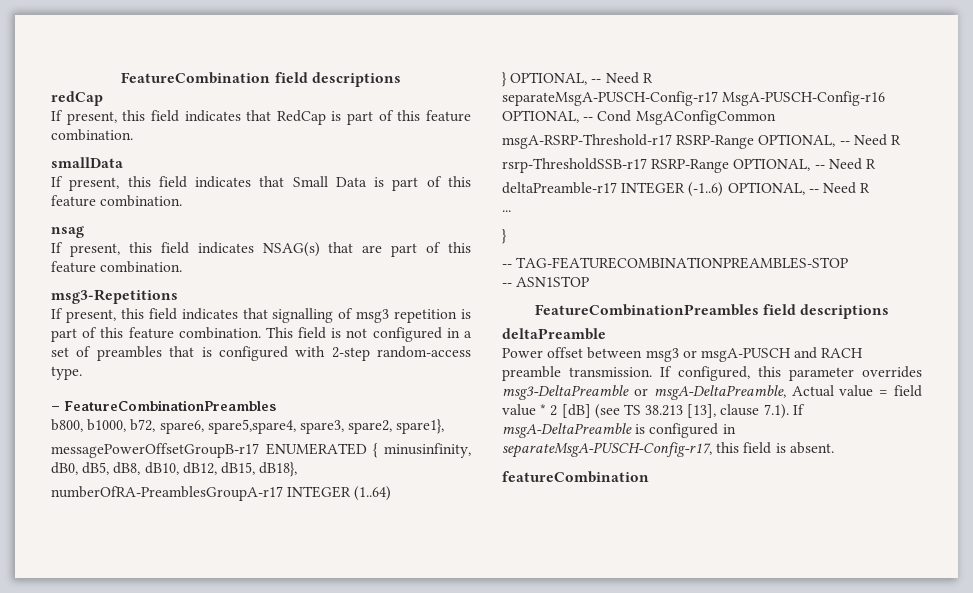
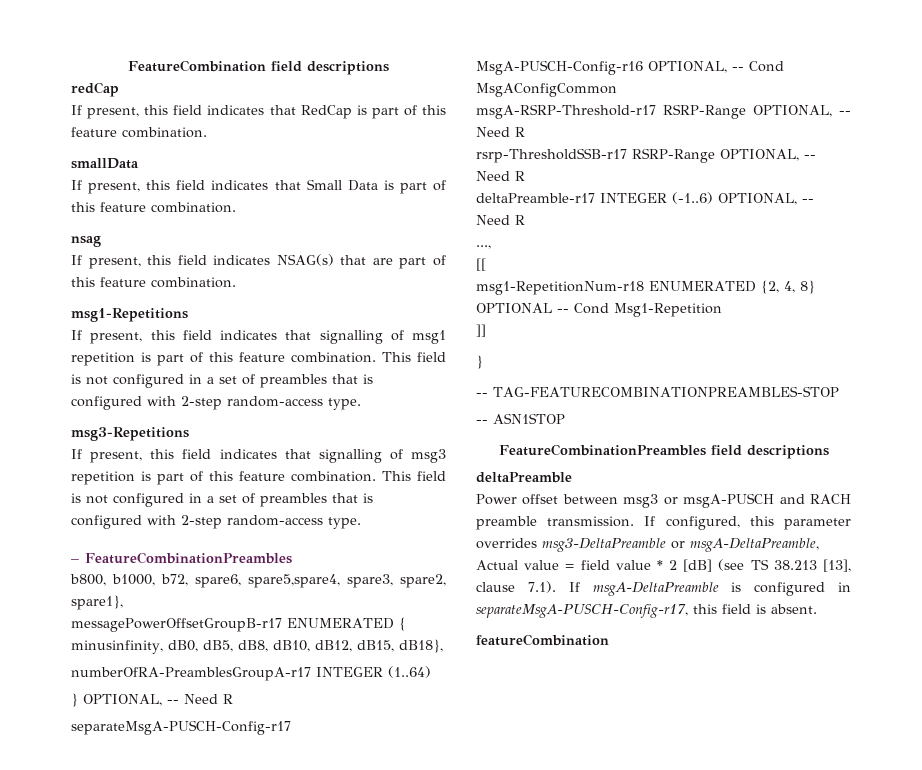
(183, 267) none -> [71,308,188,322] [71,330,446,344] [71,352,446,366] [71,374,373,388] [71,396,361,410] // msg1-Repetitions // If present, this field indicates that signalling of msg1 repetition is part of this feature combination. This field is not configured in a set of preambles that is configured with 2-step random-access type.
[502,210,511,212] ... -> [476,245,491,249] [476,258,486,271] [476,280,815,295] [476,303,722,317] [476,324,486,337] ..., // [[ // msg1-RepetitionNum-r18 ENUMERATED {2, 4, 8} OPTIONAL -- Cond Msg1-Repetition // ]]

